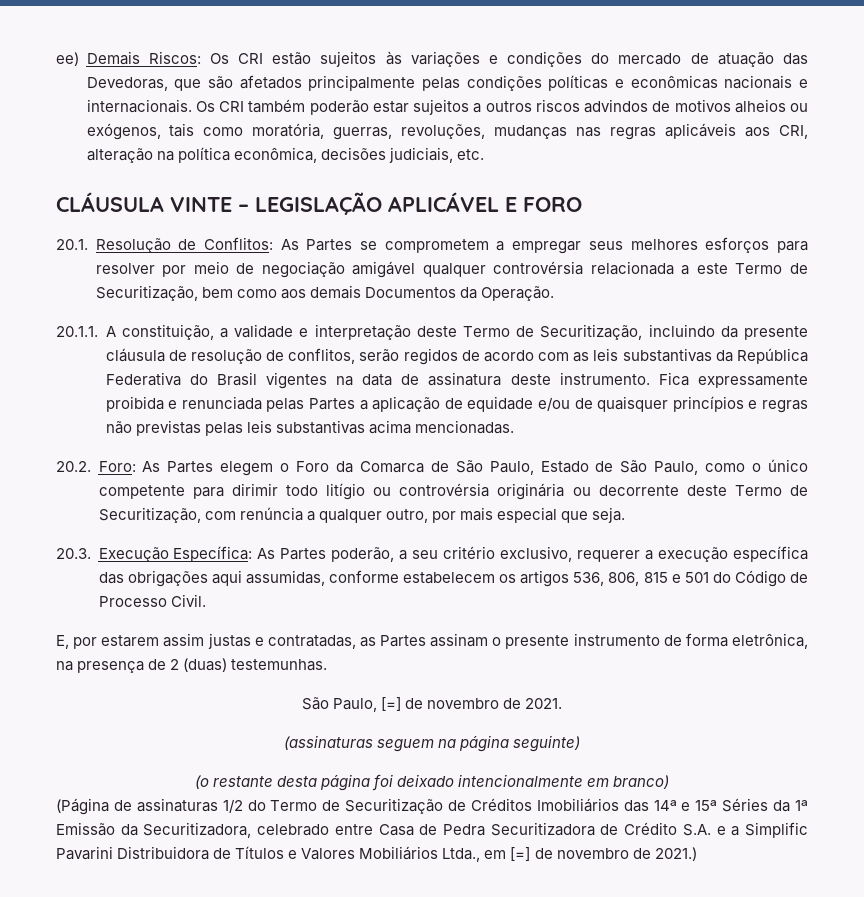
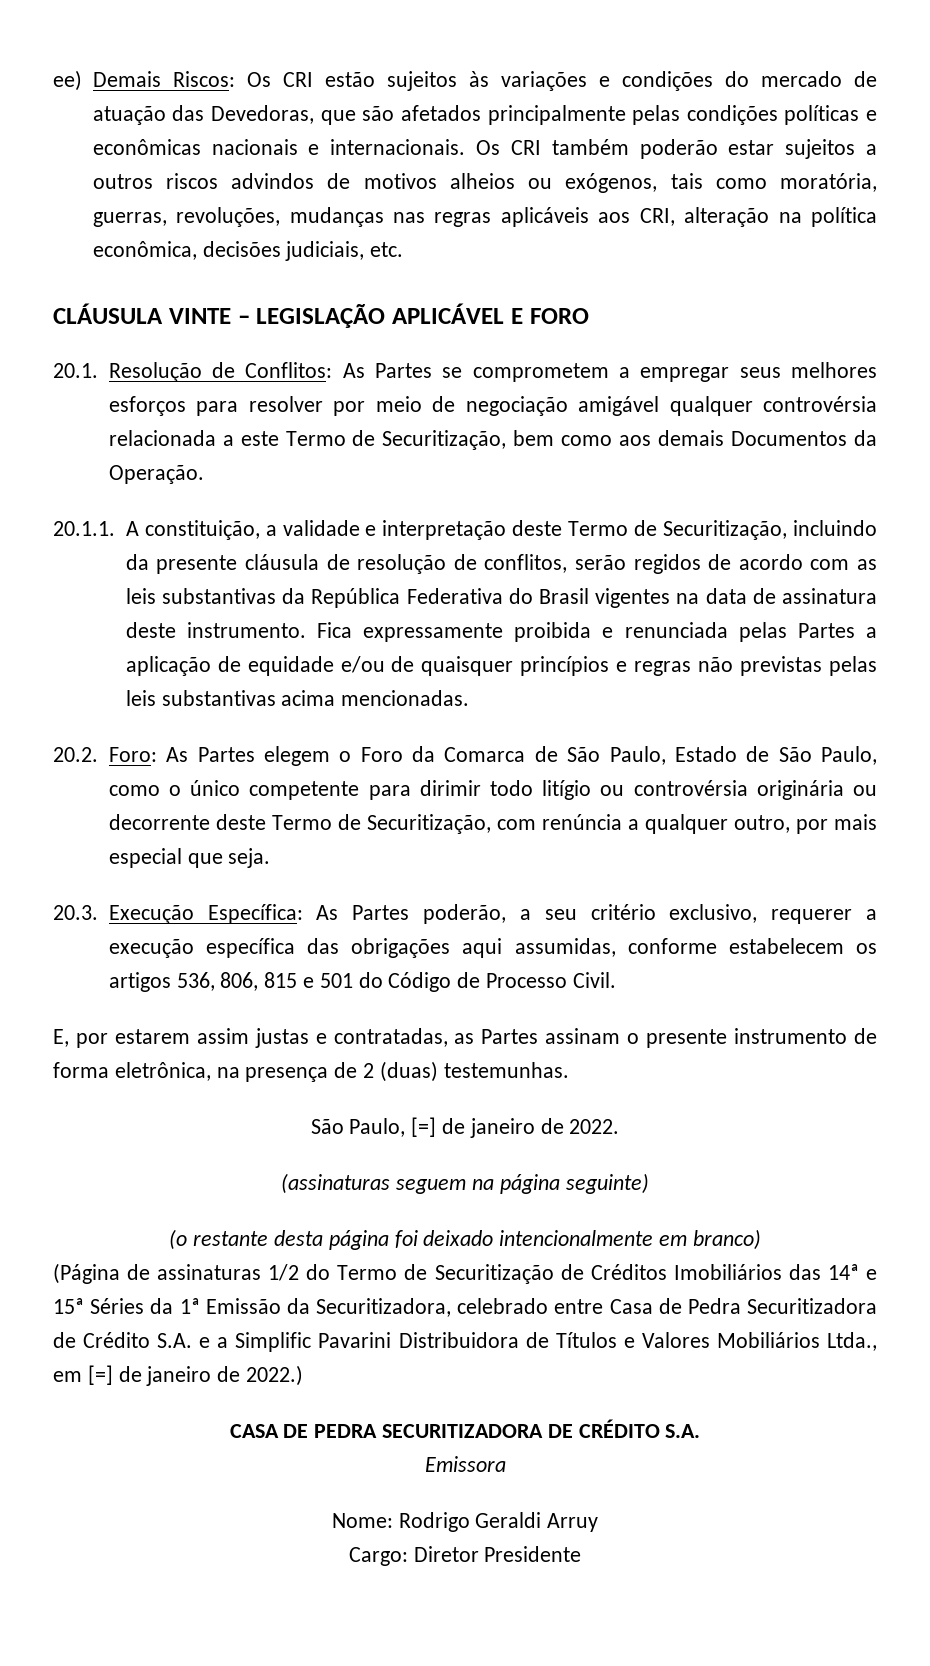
[427,698,563,709] novembro de 2021. -> [469,1118,620,1138] janeiro de 2022.
[556,847,697,861] novembro de 2021.) -> [146,1365,304,1386] [229,1419,701,1438] [424,1456,506,1472] [331,1512,599,1532] [348,1546,582,1566] janeiro de 2022.) // CASA DE PEDRA SECURITIZADORA DE CRÉDITO S.A. // Emissora // Nome: Rodrigo Geraldi Arruy // Cargo: Diretor Presidente

